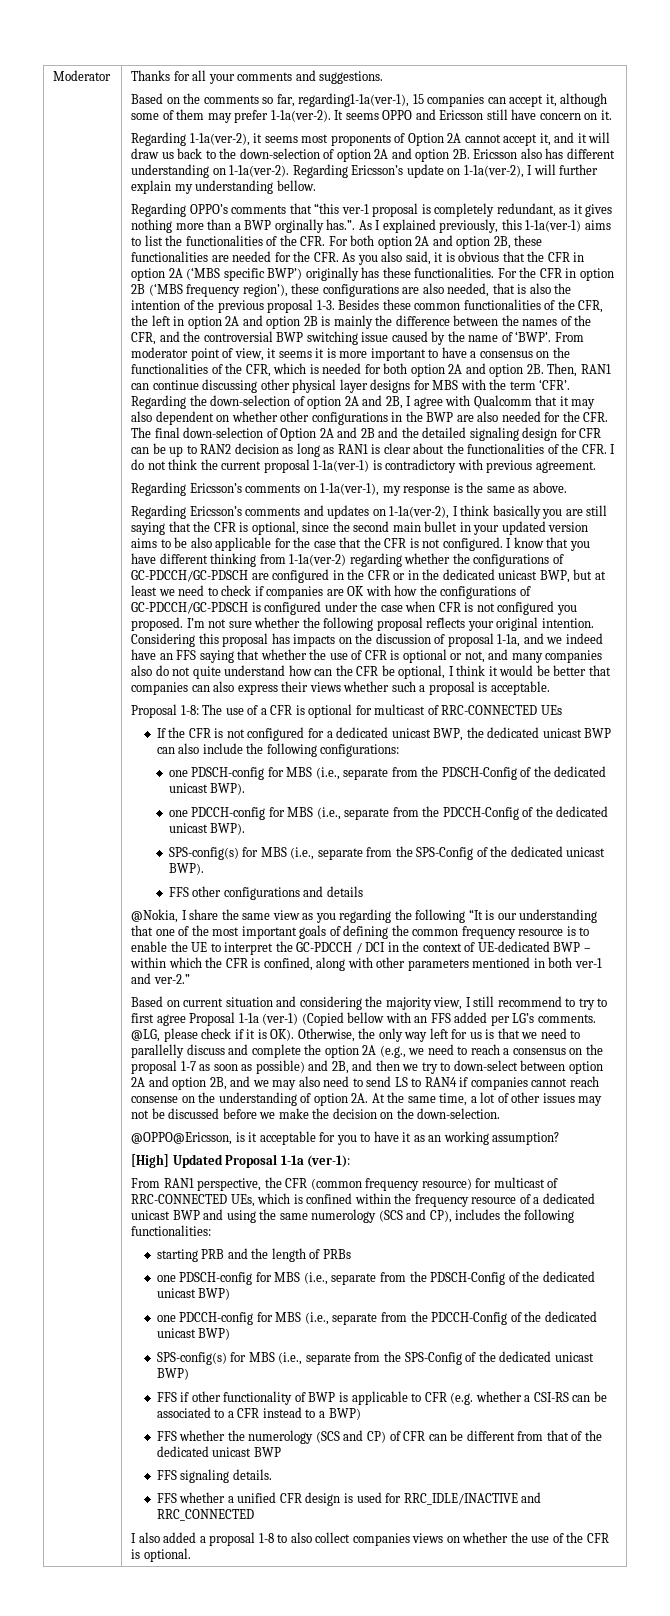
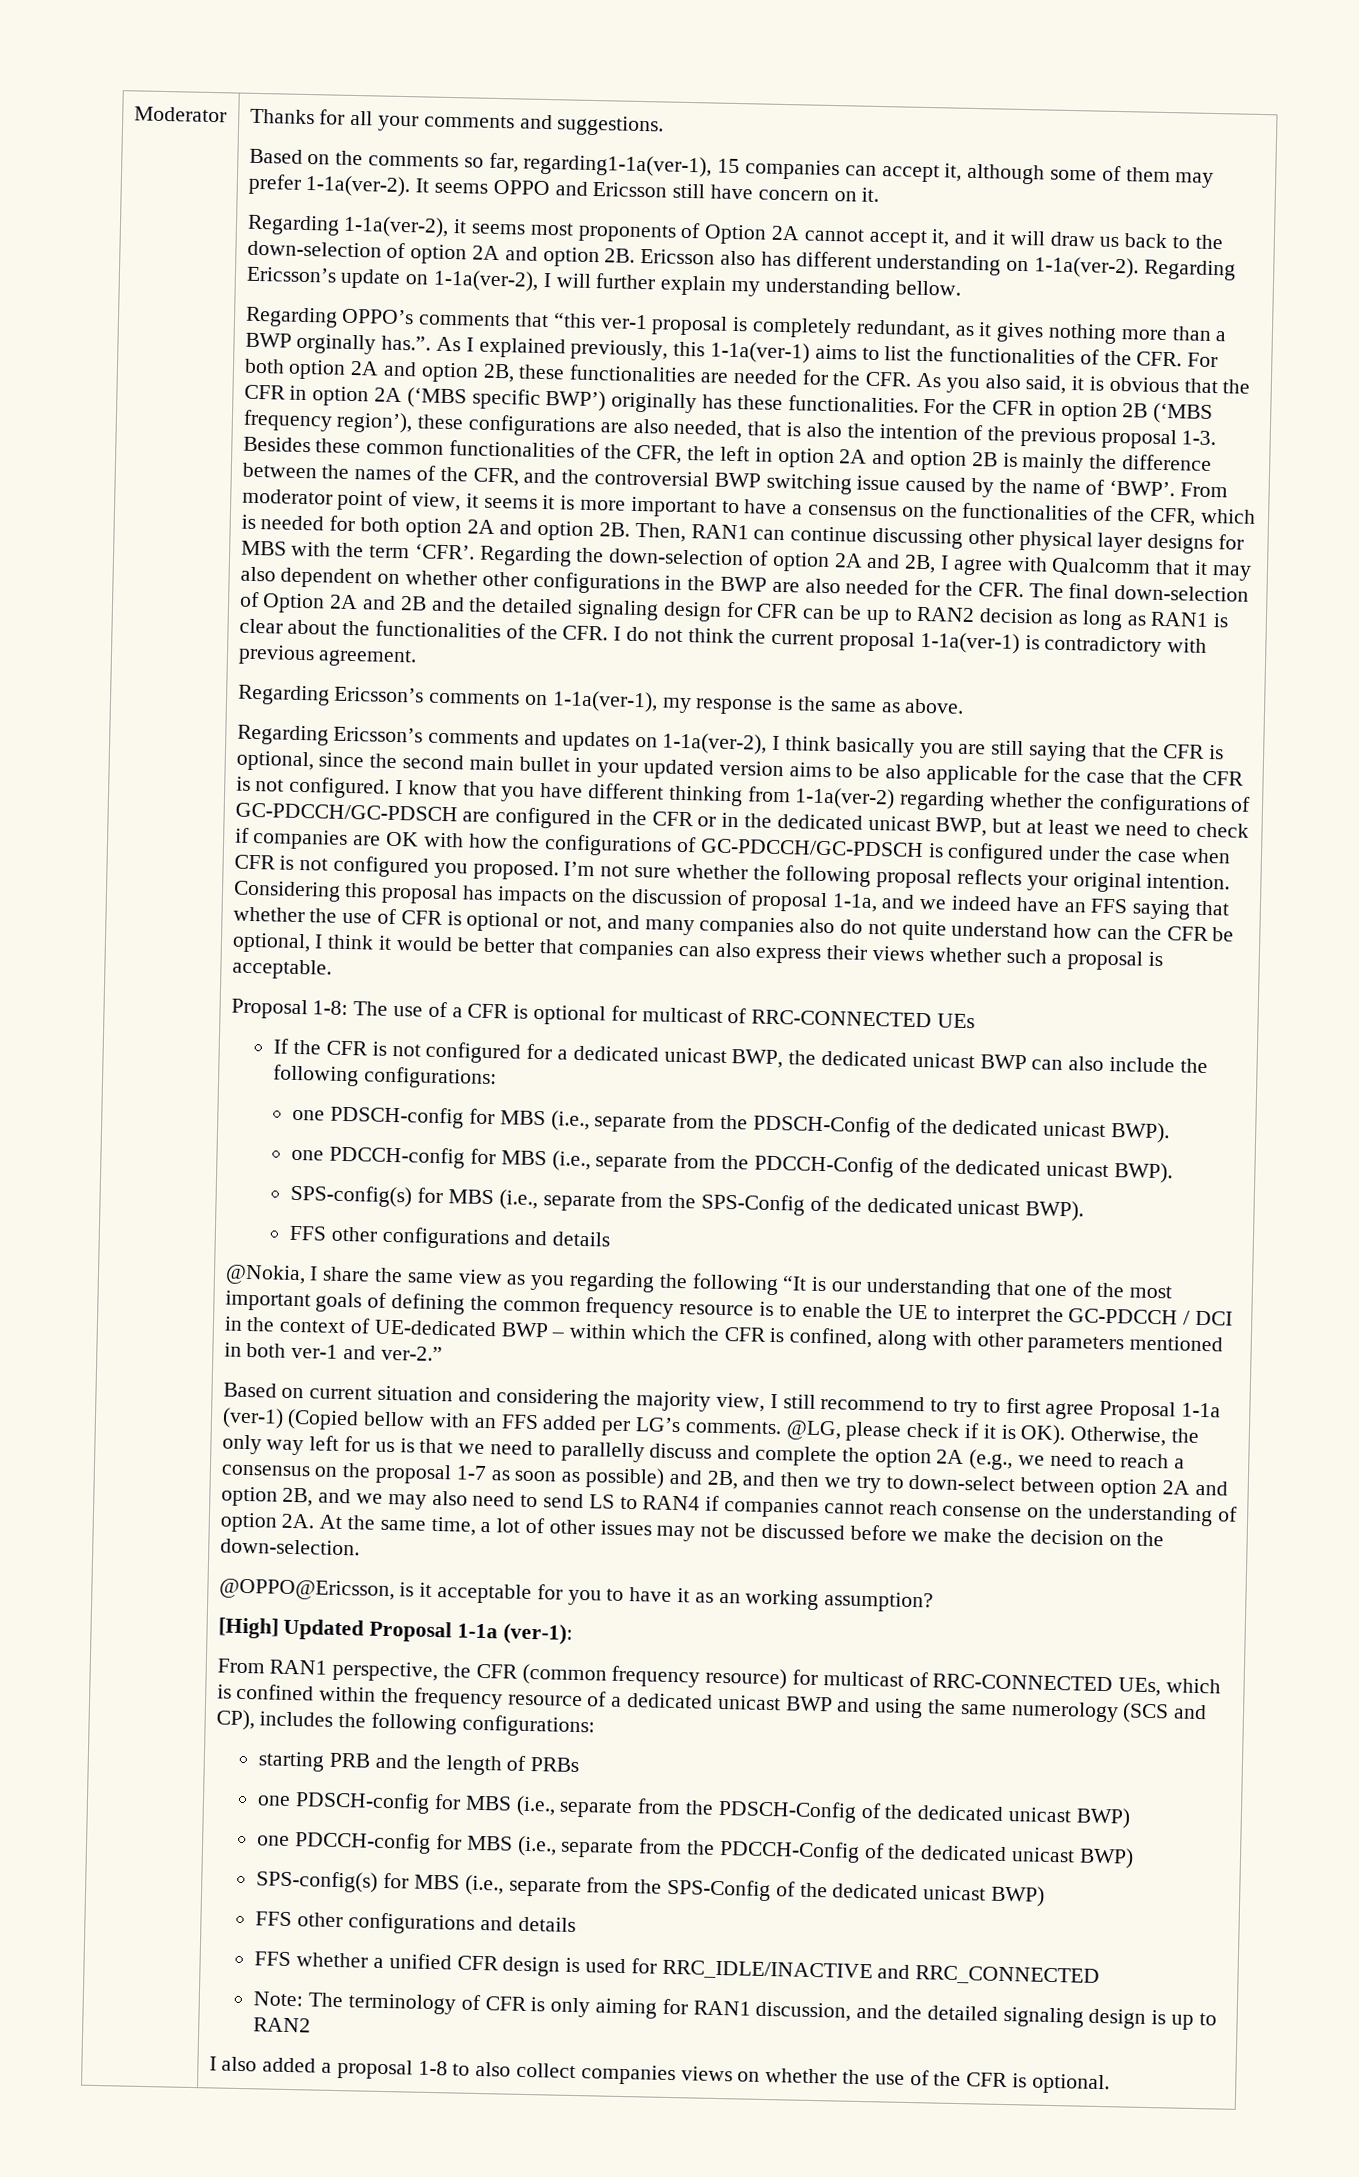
[131,1225,212,1236] functionalities: -> [461,1714,595,1738] configurations:
[180,1391,607,1405] [156,1407,361,1420] [156,1430,602,1444] [156,1446,281,1457] [156,1469,272,1483] if other functionality of BWP is applicable to CFR (e.g. whether a CSI-RS can be associated to a CFR instead to a BWP) // FFS whether the numerology (SCS and CP) of CFR can be different from that of the dedicated unicast BWP // FFS signaling details. -> [297,1912,576,1935] other configurations and details
(254, 1515) none -> [253,1991,1217,2030] [253,2017,312,2033] // Note: The terminology of CFR is only aiming for RAN1 discussion, and the detailed signaling design is up to RAN2

